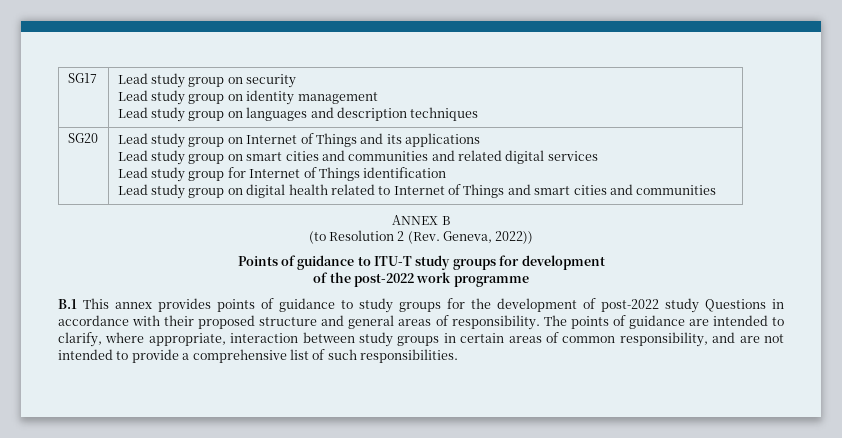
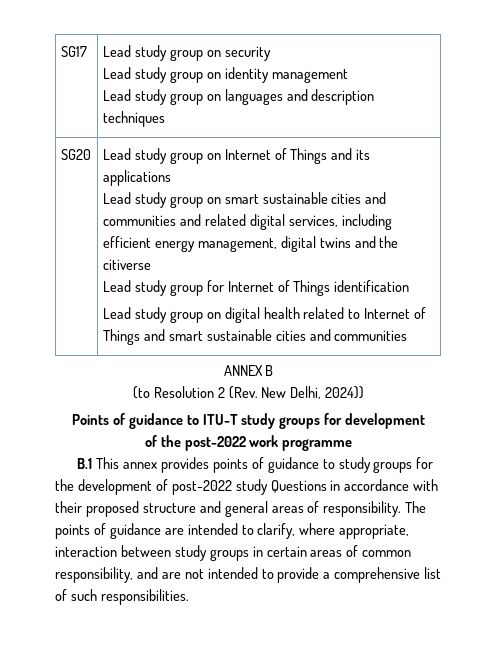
(283, 156) none -> [262,192,328,204] sustainable
[547,151,598,161] services -> [288,214,392,230] [102,236,399,252] [102,259,151,270] services, including efficient energy management, digital twins and the citiverse
(571, 190) none -> [206,329,272,341] sustainable
[443,231,534,244] Geneva, 2022)) -> [261,386,365,399] New Delhi, 2024))

